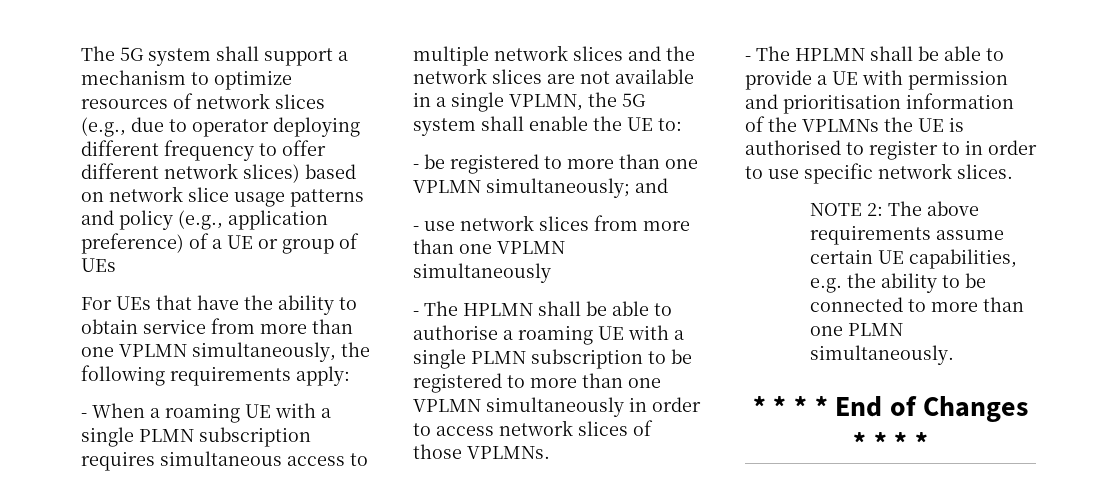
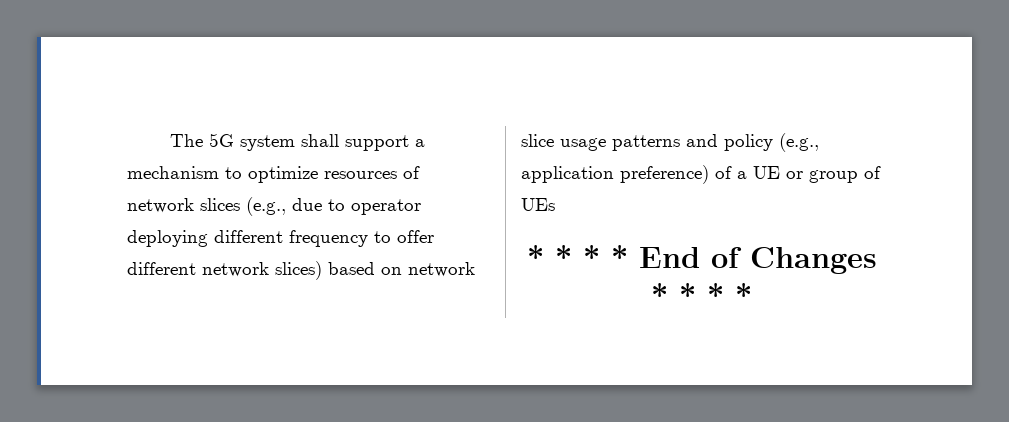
[81,295,357,315] [81,318,353,334] [81,342,370,362] [81,365,350,386] [81,403,331,423] [81,427,311,447] [81,451,368,471] [413,45,695,66] [413,68,694,84] [413,92,646,112] [413,116,682,136] [413,154,698,174] [413,178,668,198] [413,215,690,231] [413,239,565,254] [413,263,551,283] [413,301,672,316] [413,325,684,345] [413,349,692,369] [413,373,661,393] [413,397,701,417] [413,420,653,436] [413,444,550,459] [745,46,1004,61] [745,70,1008,90] [745,93,1014,114] [745,116,964,132] [745,140,1037,160] [745,163,1013,184] [809,201,979,216] [809,225,1004,245] [809,249,1017,269] [809,273,986,293] [809,297,1024,312] [809,323,903,336] [809,345,954,365] // For UEs that have the ability to obtain service from more than one VPLMN simultaneously, the following requirements apply: // - When a roaming UE with a single PLMN subscription requires simultaneous access to multiple network slices and the network slices are not available in a single VPLMN, the 5G system shall enable the UE to: // - be registered to more than one VPLMN simultaneously; and // - use network slices from more than one VPLMN simultaneously // - The HPLMN shall be able to authorise a roaming UE with a single PLMN subscription to be registered to more than one VPLMN simultaneously in order to access network slices of those VPLMNs. // - The HPLMN shall be able to provide a UE with permission and prioritisation information of the VPLMNs the UE is authorised to register to in order to use specific network slices. // NOTE 2: The above requirements assume certain UE capabilities, e.g. the ability to be connected to more than one PLMN simultaneously. -> (555, 204) none

